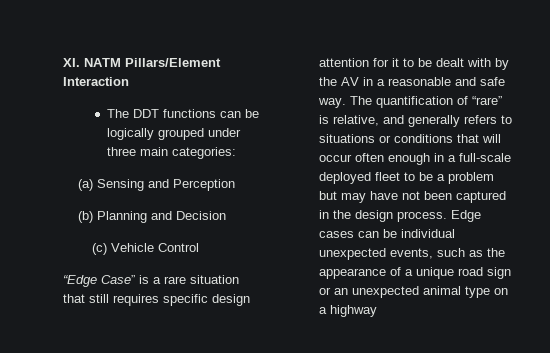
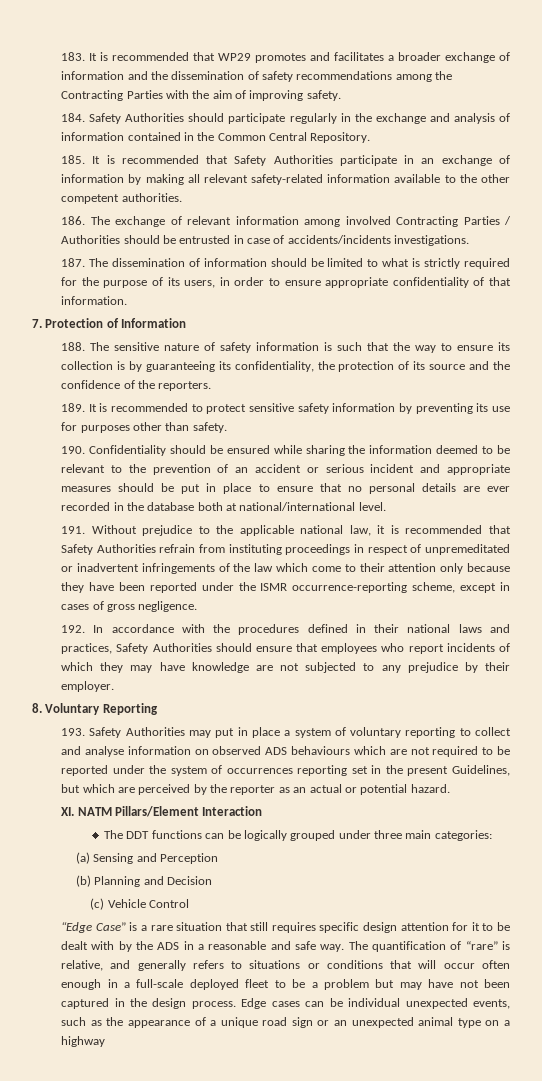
(63, 62) none -> [61,52,510,63] [61,71,453,82] [61,90,341,101] [61,113,511,124] [61,132,371,143] [61,155,511,166] [61,174,510,185] [61,193,182,204] [61,216,512,227] [61,235,470,246] [61,258,510,269] [61,277,511,288] [61,296,128,305] [32,318,187,328] [61,342,510,353] [61,361,510,372] [61,380,212,391] [61,403,510,414] [61,422,227,433] [61,445,510,456] [61,464,511,475] [61,483,511,494] [61,502,386,511] [61,525,511,536] [61,544,510,555] [61,563,511,574] [61,582,510,593] [61,601,198,612] [61,624,511,635] [61,643,510,654] [61,662,510,673] [61,681,115,692] [32,703,158,715] [61,727,512,738] [61,746,511,757] [61,765,510,776] [61,784,450,795] 183. It is recommended that WP29 promotes and facilitates a broader exchange of information and the dissemination of safety recommendations among the Contracting Parties with the aim of improving safety. // 184. Safety Authorities should participate regularly in the exchange and analysis of information contained in the Common Central Repository. // 185. It is recommended that Safety Authorities participate in an exchange of information by making all relevant safety-related information available to the other competent authorities. // 186. The exchange of relevant information among involved Contracting Parties / Authorities should be entrusted in case of accidents/incidents investigations. // 187. The dissemination of information should be limited to what is strictly required for the purpose of its users, in order to ensure appropriate confidentiality of that information. // 7. Protection of Information // 188. The sensitive nature of safety information is such that the way to ensure its collection is by guaranteeing its confidentiality, the protection of its source and the confidence of the reporters. // 189. It is recommended to protect sensitive safety information by preventing its use for purposes other than safety. // 190. Confidentiality should be ensured while sharing the information deemed to be relevant to the prevention of an accident or serious incident and appropriate measures should be put in place to ensure that no personal details are ever recorded in the database both at national/international level. // 191. Without prejudice to the applicable national law, it is recommended that Safety Authorities refrain from instituting proceedings in respect of unpremeditated or inadvertent infringements of the law which come to their attention only because they have been reported under the ISMR occurrence-reporting scheme, except in cases of gross negligence. // 192. In accordance with the procedures defined in their national laws and practices, Safety Authorities should ensure that employees who report incidents of which they may have knowledge are not subjected to any prejudice by their employer. // 8. Voluntary Reporting // 193. Safety Authorities may put in place a system of voluntary reporting to collect and analyse information on observed ADS behaviours which are not required to be reported under the system of occurrences reporting set in the present Guidelines, but which are perceived by the reporter as an actual or potential hazard. //
[341,77,360,86] AV -> [157,942,180,950] ADS

